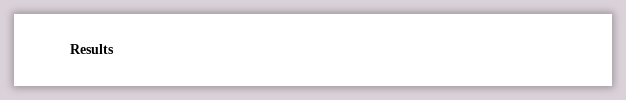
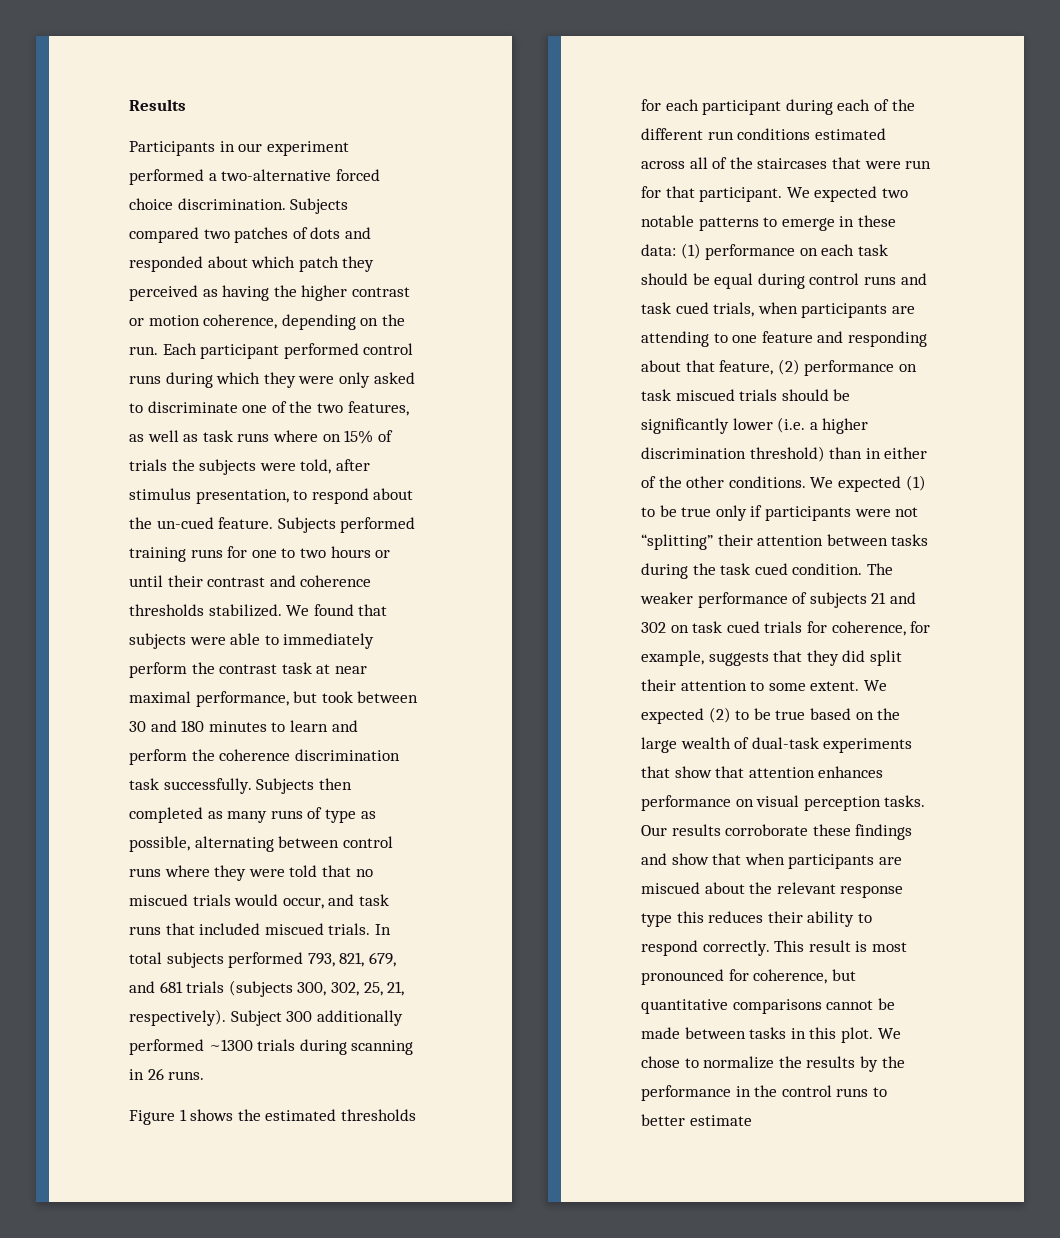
(114, 49) none -> [129,141,349,156] [129,169,380,185] [129,198,349,214] [129,227,371,243] [129,256,375,272] [129,285,410,301] [129,314,405,330] [129,343,414,359] [129,372,415,388] [129,401,409,416] [129,430,393,444] [129,459,370,475] [129,488,414,504] [129,517,416,533] [129,546,391,562] [129,575,372,587] [129,604,388,617] [129,633,375,649] [129,662,367,678] [129,691,419,707] [129,720,358,732] [129,749,400,765] [129,778,352,794] [129,807,376,823] [129,836,393,852] [129,865,373,881] [129,894,389,909] [129,923,391,935] [129,952,396,968] [129,980,405,997] [129,1009,403,1026] [129,1039,414,1055] [129,1068,205,1080] [129,1109,416,1125] [641,99,915,115] [641,128,886,140] [641,157,932,169] [641,186,908,202] [641,215,896,231] [641,243,888,260] [641,273,927,289] [641,302,915,318] [641,331,927,347] [641,359,917,376] [641,389,851,401] [641,417,869,434] [641,446,928,462] [641,475,926,492] [641,505,919,521] [641,534,929,550] [641,563,893,579] [640,592,916,608] [641,621,931,636] [641,650,902,666] [641,679,887,691] [641,707,901,724] [641,737,913,753] [641,766,884,778] [641,795,926,811] [641,824,913,840] [641,853,902,869] [641,882,904,898] [641,911,872,927] [641,940,907,956] [641,969,856,985] [641,998,895,1014] [641,1027,901,1043] [641,1056,905,1072] [641,1085,887,1101] [641,1114,752,1126] // Participants in our experiment performed a two-alternative forced choice discrimination. Subjects compared two patches of dots and responded about which patch they perceived as having the higher contrast or motion coherence, depending on the run. Each participant performed control runs during which they were only asked to discriminate one of the two features, as well as task runs where on 15% of trials the subjects were told, after stimulus presentation, to respond about the un-cued feature. Subjects performed training runs for one to two hours or until their contrast and coherence thresholds stabilized. We found that subjects were able to immediately perform the contrast task at near maximal performance, but took between 30 and 180 minutes to learn and perform the coherence discrimination task successfully. Subjects then completed as many runs of type as possible, alternating between control runs where they were told that no miscued trials would occur, and task runs that included miscued trials. In total subjects performed 793, 821, 679, and 681 trials (subjects 300, 302, 25, 21, respectively). Subject 300 additionally performed ~1300 trials during scanning in 26 runs. // Figure 1 shows the estimated thresholds for each participant during each of the different run conditions estimated across all of the staircases that were run for that participant. We expected two notable patterns to emerge in these data: (1) performance on each task should be equal during control runs and task cued trials, when participants are attending to one feature and responding about that feature, (2) performance on task miscued trials should be significantly lower (i.e. a higher discrimination threshold) than in either of the other conditions. We expected (1) to be true only if participants were not “splitting” their attention between tasks during the task cued condition. The weaker performance of subjects 21 and 302 on task cued trials for coherence, for example, suggests that they did split their attention to some extent. We expected (2) to be true based on the large wealth of dual-task experiments that show that attention enhances performance on visual perception tasks. Our results corroborate these findings and show that when participants are miscued about the relevant response type this reduces their ability to respond correctly. This result is most pronounced for coherence, but quantitative comparisons cannot be made between tasks in this plot. We chose to normalize the results by the performance in the control runs to better estimate

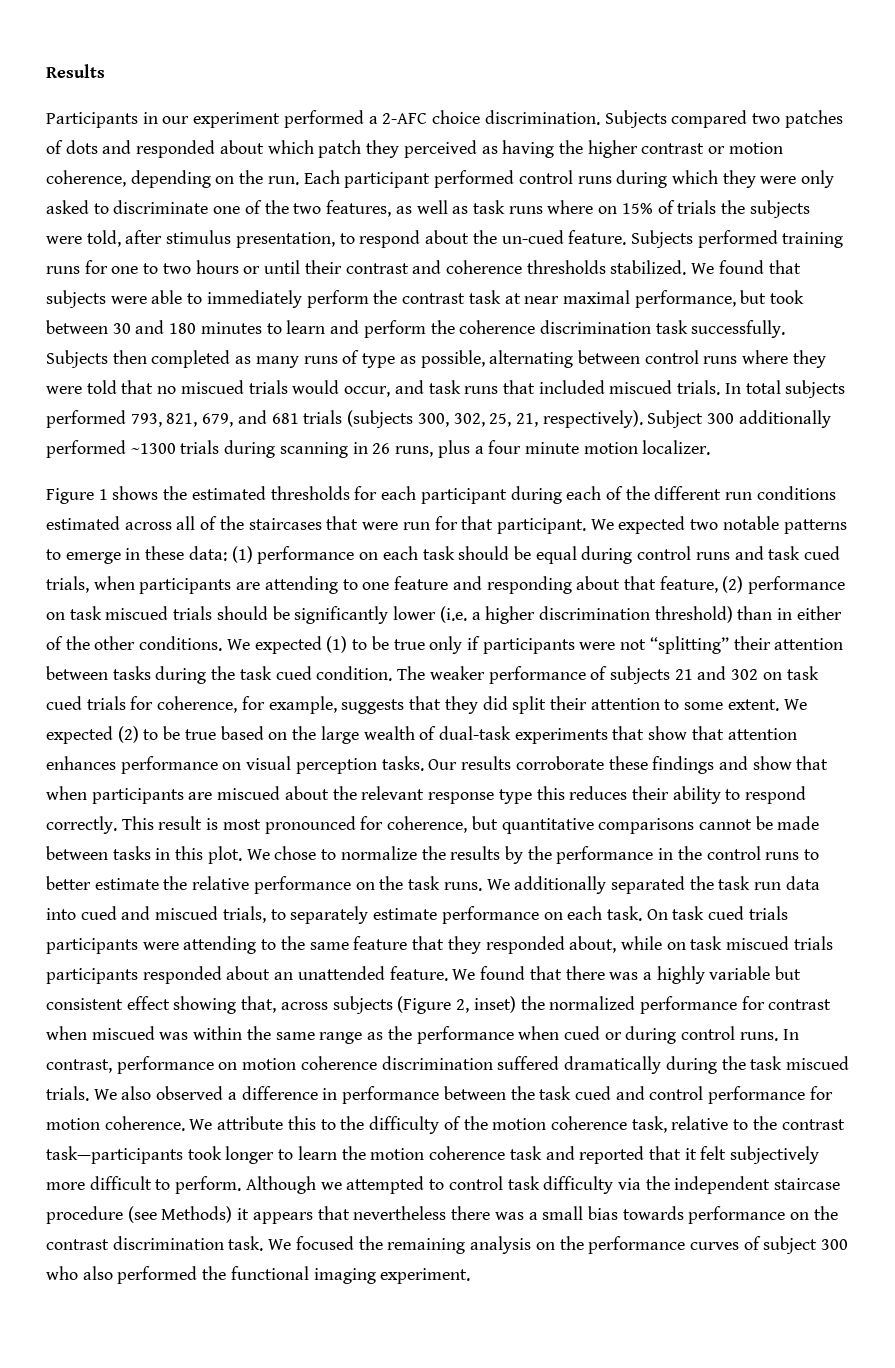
[221,169,380,181] two-alternative forced -> [382,113,428,124] 2-AFC
[168,1071,205,1080] runs. -> [395,440,711,458] runs, plus a four minute motion localizer.
(752, 1120) none -> [163,876,820,894] [46,906,788,924] [46,936,833,954] [46,966,802,984] [46,996,832,1014] [46,1026,799,1044] [46,1056,849,1074] [46,1086,833,1104] [46,1116,845,1134] [46,1146,820,1164] [46,1176,841,1194] [46,1206,838,1224] [46,1236,849,1254] [46,1266,471,1284] the relative performance on the task runs. We additionally separated the task run data into cued and miscued trials, to separately estimate performance on each task. On task cued trials participants were attending to the same feature that they responded about, while on task miscued trials participants responded about an unattended feature. We found that there was a highly variable but consistent effect showing that, across subjects (Figure 2, inset) the normalized performance for contrast when miscued was within the same range as the performance when cued or during control runs. In contrast, performance on motion coherence discrimination suffered dramatically during the task miscued trials. We also observed a difference in performance between the task cued and control performance for motion coherence. We attribute this to the difficulty of the motion coherence task, relative to the contrast task—participants took longer to learn the motion coherence task and reported that it felt subjectively more difficult to perform. Although we attempted to control task difficulty via the independent staircase procedure (see Methods) it appears that nevertheless there was a small bias towards performance on the contrast discrimination task. We focused the remaining analysis on the performance curves of subject 300 who also performed the functional imaging experiment.

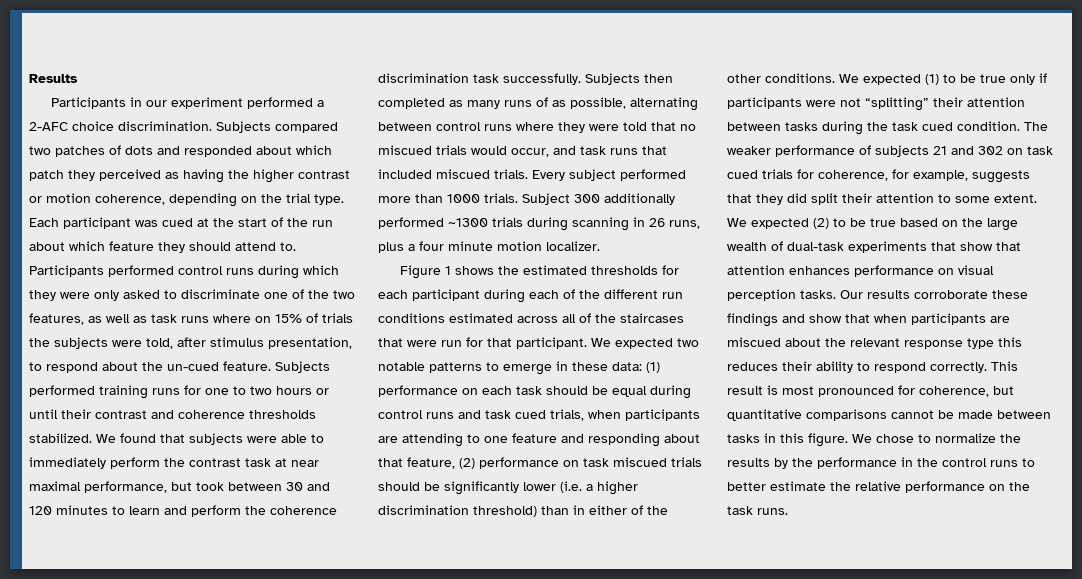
[267,170,431,188] run. Each participant -> [286,193,344,205] [29,217,333,229] [29,241,296,253] [29,265,104,277] trial type. Each participant was cued at the start of the run about which feature they should attend to. Participants
[169,323,197,334] 180 -> [29,506,52,515] 120
[362,353,396,368] type -> (548, 102) none
[724,380,846,398] [46,410,643,428] In total subjects performed 793, 821, 679, and 681 trials (subjects 300, 302, 25, 21, respectively). -> [532,169,686,181] [378,193,518,203] Every subject performed more than 1000 trials.
[207,846,242,864] plot. -> [808,433,848,447] figure.
[486,876,820,894] [46,906,788,924] [46,936,833,954] [46,966,802,984] [46,996,832,1014] [46,1026,799,1044] [46,1056,849,1074] [46,1086,833,1104] [46,1116,845,1134] [46,1146,820,1164] [46,1176,841,1194] [46,1206,838,1224] [46,1236,849,1254] [46,1266,471,1284] We additionally separated the task run data into cued and miscued trials, to separately estimate performance on each task. On task cued trials participants were attending to the same feature that they responded about, while on task miscued trials participants responded about an unattended feature. We found that there was a highly variable but consistent effect showing that, across subjects (Figure 2, inset) the normalized performance for contrast when miscued was within the same range as the performance when cued or during control runs. In contrast, performance on motion coherence discrimination suffered dramatically during the task miscued trials. We also observed a difference in performance between the task cued and control performance for motion coherence. We attribute this to the difficulty of the motion coherence task, relative to the contrast task—participants took longer to learn the motion coherence task and reported that it felt subjectively more difficult to perform. Although we attempted to control task difficulty via the independent staircase procedure (see Methods) it appears that nevertheless there was a small bias towards performance on the contrast discrimination task. We focused the remaining analysis on the performance curves of subject 300 who also performed the functional imaging experiment. -> (788, 511) none

